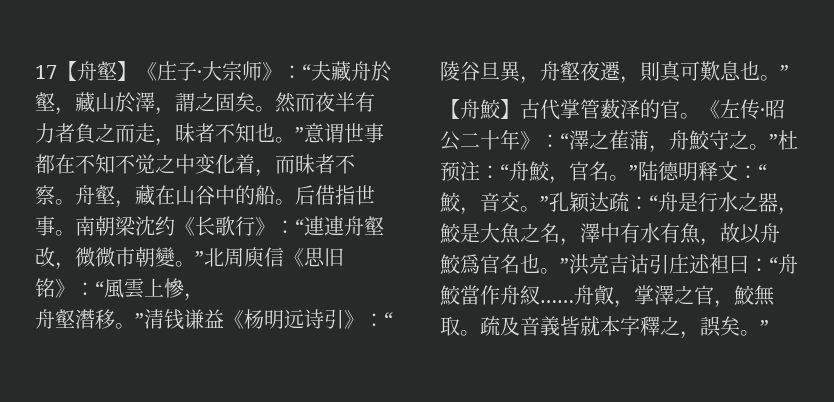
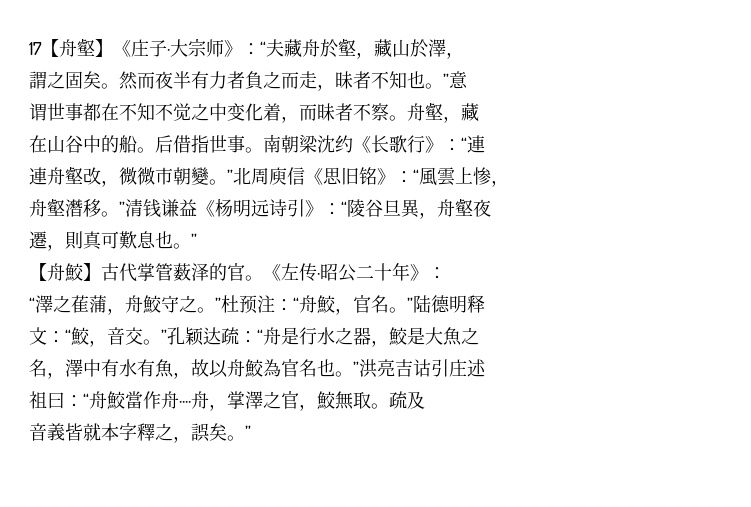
(175, 111) none -> (464, 55) //
(325, 133) none -> (468, 80) //
(155, 195) none -> (479, 112) //
(324, 226) none -> (485, 144) //
[164,278,185,298] 慘 -> [473,167,491,185] 惨
(600, 71) none -> (491, 208) //
(560, 141) none -> (446, 273) //
(718, 171) none -> (485, 304) //
(540, 232) none -> (479, 336) //
[460,254,480,274] 爲 -> [263,359,281,377] 為
[709,254,729,274] 袒 -> [29,391,47,409] // 祖
[520,285,614,305] 紁……舟㕢 -> [179,391,209,409] ····舟
(520, 326) none -> (425, 400) //

